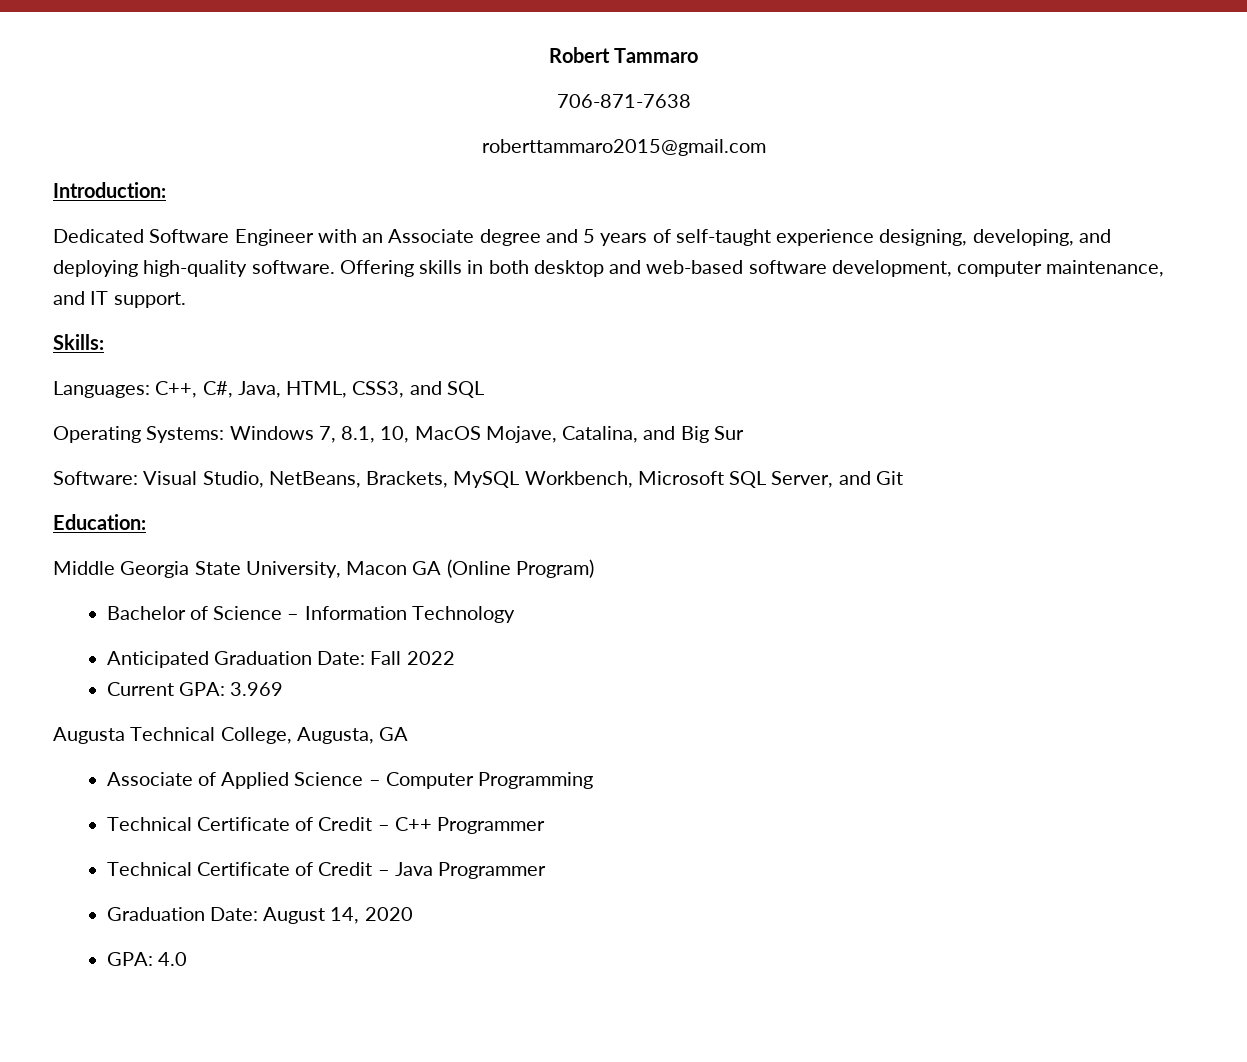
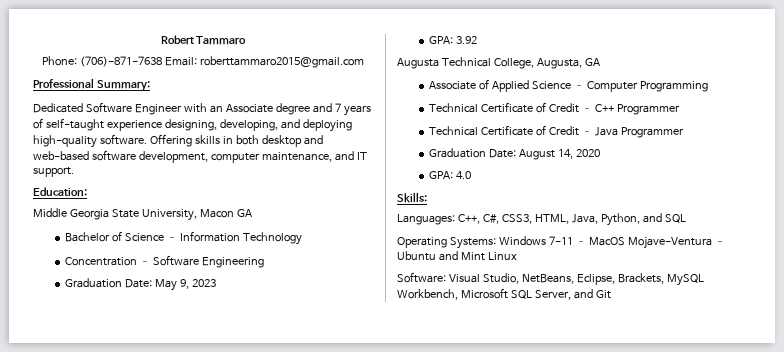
[556,94,691,108] 706-871-7638 // -> [42,56,197,67] Phone: (706)-871-7638 Email:
[53,182,166,198] Introduction: -> [33,78,150,92] Professional Summary:
[583,229,596,243] 5 -> [334,103,341,112] 7
[53,334,104,350] [53,381,484,398] [53,426,744,443] [53,471,903,488] // Skills: // Languages: C++, C#, Java, HTML, CSS3, and SQL // Operating Systems: Windows 7, 8.1, 10, MacOS Mojave, Catalina, and Big Sur // Software: Visual Studio, NetBeans, Brackets, MySQL Workbench, Microsoft SQL Server, and Git -> (74, 172) none
[446,559,594,578] (Online Program) -> (252, 213) none
[106,651,455,668] [106,682,284,696] Anticipated Graduation Date: Fall 2022 // Current GPA: 3.969 -> [65,255,265,268] [65,278,216,291] [429,36,478,44] Concentration – Software Engineering // Graduation Date: May 9, 2023 // GPA: 3.92
(187, 959) none -> [397,192,427,203] [397,213,686,226] [397,236,725,249] [397,251,517,261] [397,272,704,286] [397,288,611,300] // Skills: // Languages: C++, C#, CSS3, HTML, Java, Python, and SQL // Operating Systems: Windows 7-11 – MacOS Mojave-Ventura – Ubuntu and Mint Linux // Software: Visual Studio, NetBeans, Eclipse, Brackets, MySQL Workbench, Microsoft SQL Server, and Git

